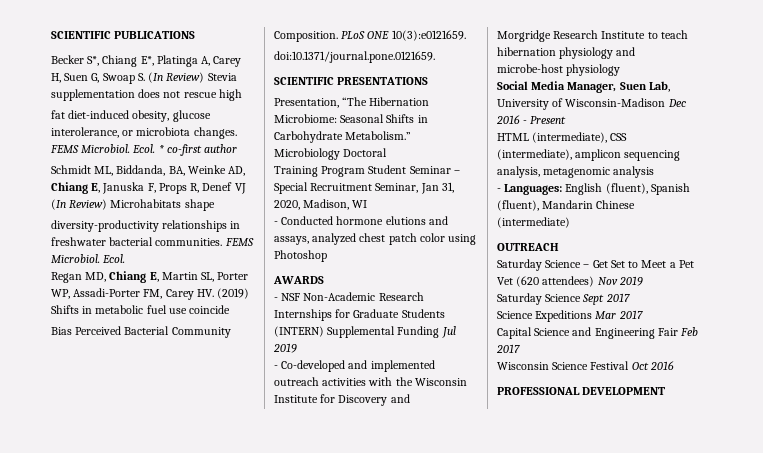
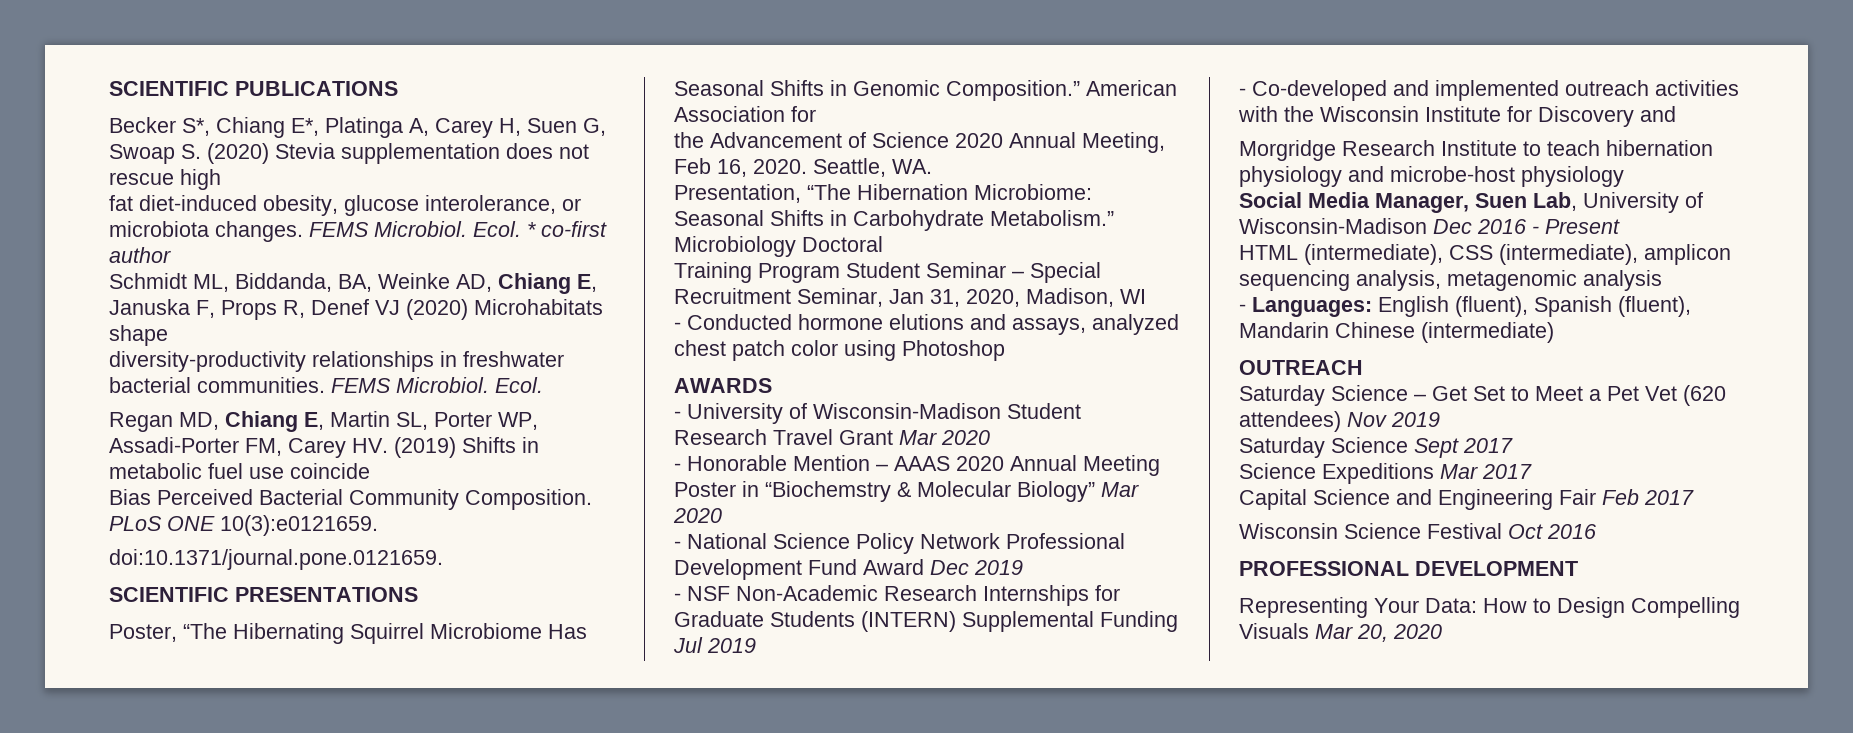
[148,72,205,83] (In Review) -> [207,143,269,164] (2020)
[51,199,108,210] (In Review) -> [406,299,468,320] (2020)
(429, 81) none -> [109,623,587,644] [674,80,1177,101] [674,106,816,122] [674,132,1165,153] [674,158,932,177] // Poster, “The Hibernating Squirrel Microbiome Has Seasonal Shifts in Genomic Composition.” American Association for // the Advancement of Science 2020 Annual Meeting, Feb 16, 2020. Seattle, WA.
(324, 280) none -> [674,403,1081,424] [674,429,990,445] [674,455,1160,476] [674,481,1139,502] [673,508,722,523] [674,533,1125,554] [674,559,1023,580] // - University of Wisconsin-Madison Student Research Travel Grant Mar 2020 // - Honorable Mention – AAAS 2020 Annual Meeting Poster in “Biochemstry & Molecular Biology” Mar 2020 // - National Science Policy Network Professional Development Fund Award Dec 2019
(666, 391) none -> [1239,597,1740,618] [1239,623,1442,642] // Representing Your Data: How to Design Compelling Visuals Mar 20, 2020

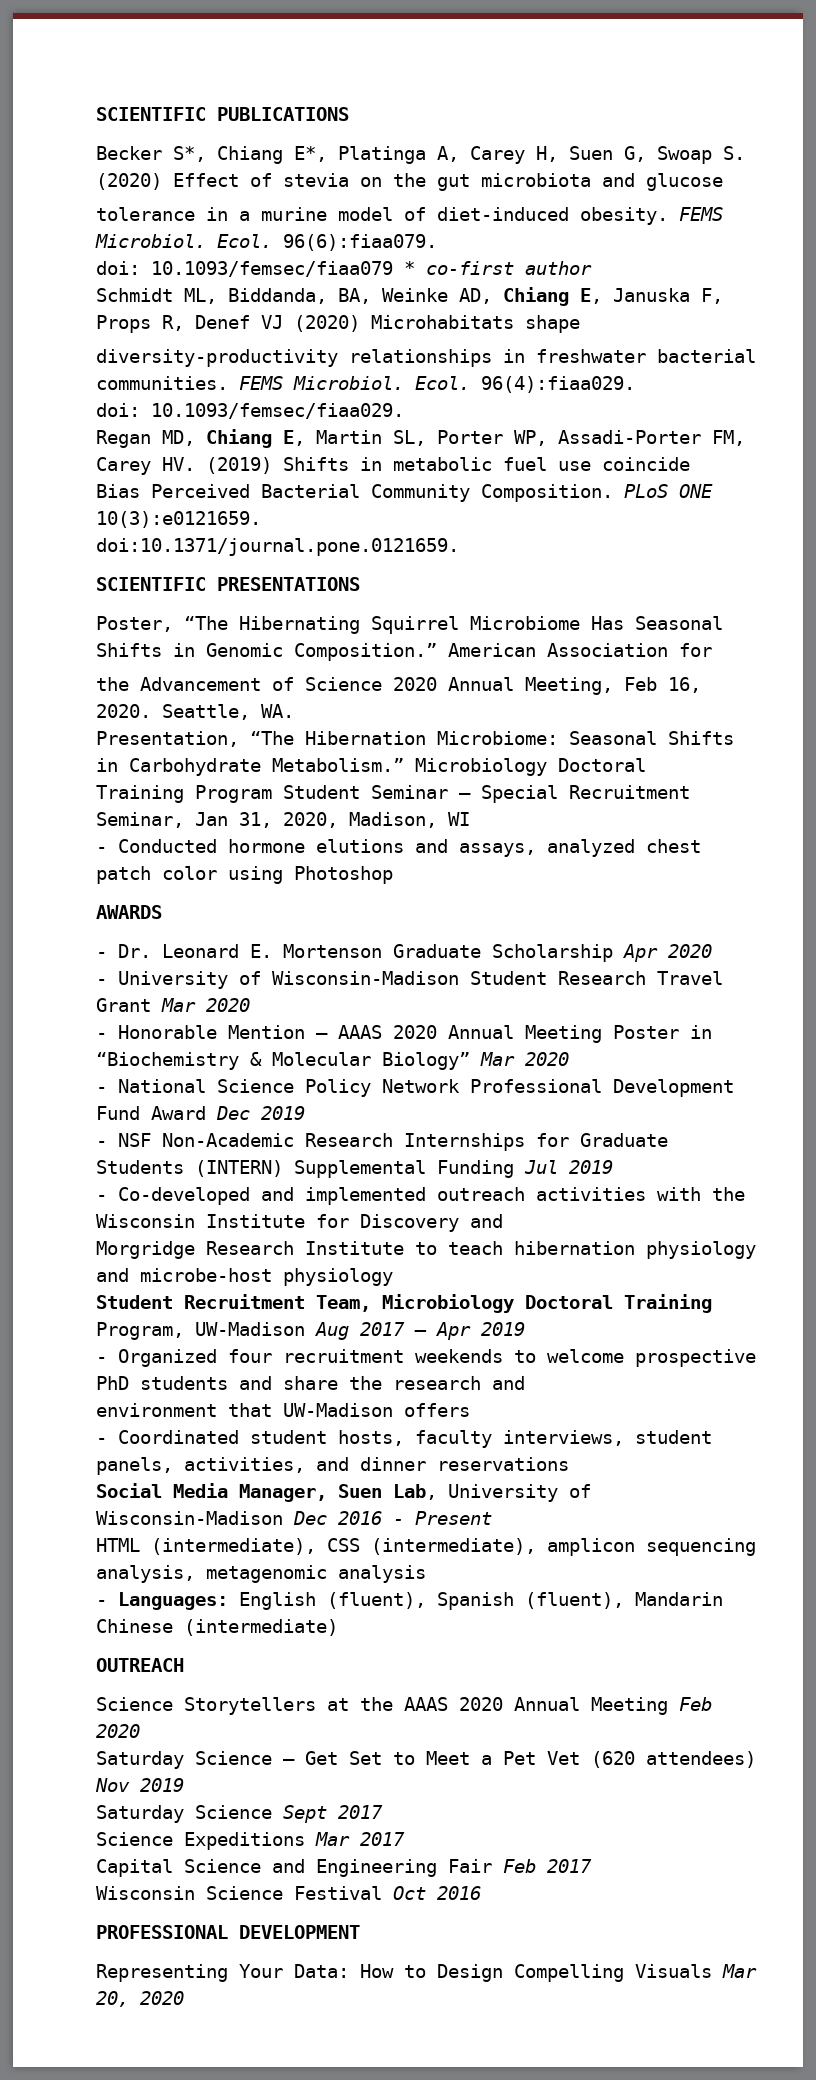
[275,143,589,164] [109,169,221,190] [109,195,581,216] [109,221,521,242] Stevia supplementation does not rescue high // fat diet-induced obesity, glucose interolerance, or microbiota changes. FEMS Microbiol. Ecol. -> [173,173,723,191] [96,207,723,225] [95,234,437,251] [96,261,393,277] Effect of stevia on the gut microbiota and glucose // tolerance in a murine model of diet-induced obesity. FEMS Microbiol. Ecol. 96(6):fiaa079. // doi: 10.1093/femsec/fiaa079
(543, 385) none -> [481,376,635,393] [96,403,404,419] 96(4):fiaa029. // doi: 10.1093/femsec/fiaa029.
(772, 385) none -> [96,944,712,962] // - Dr. Leonard E. Mortenson Graduate Scholarship Apr 2020
[765,481,891,502] “Biochemstry -> [96,1052,239,1070] “Biochemistry
(1624, 176) none -> [96,1294,712,1313] [96,1322,525,1340] [96,1349,756,1367] [96,1376,525,1390] [96,1403,470,1417] [96,1430,712,1448] [96,1457,569,1475] // Student Recruitment Team, Microbiology Doctoral Training Program, UW-Madison Aug 2017 – Apr 2019 // - Organized four recruitment weekends to welcome prospective PhD students and share the research and // environment that UW-Madison offers // - Coordinated student hosts, faculty interviews, student panels, activities, and dinner reservations
(1363, 367) none -> [96,1697,712,1715] [96,1724,140,1738] // Science Storytellers at the AAAS 2020 Annual Meeting Feb 2020

